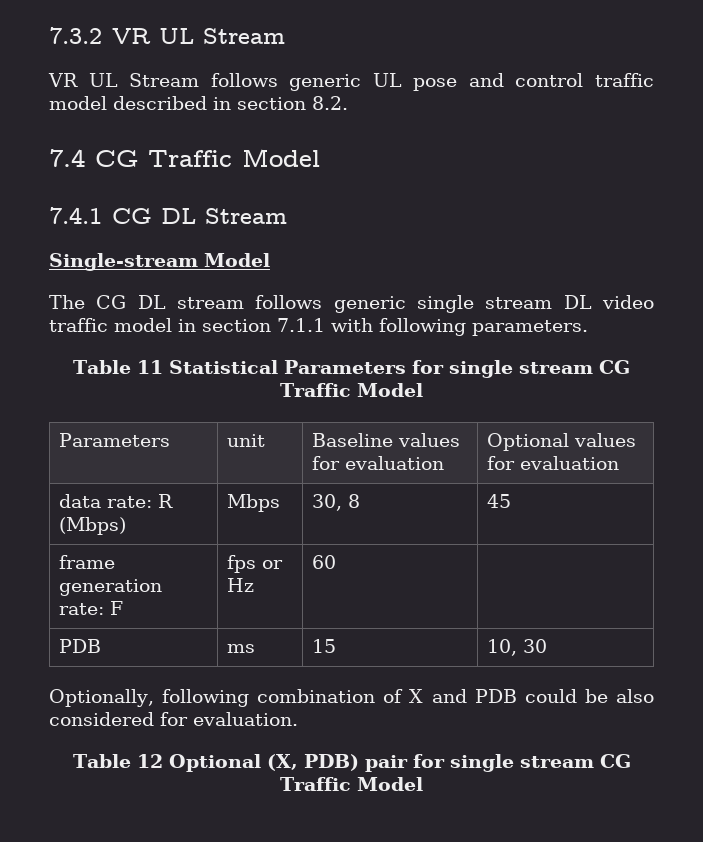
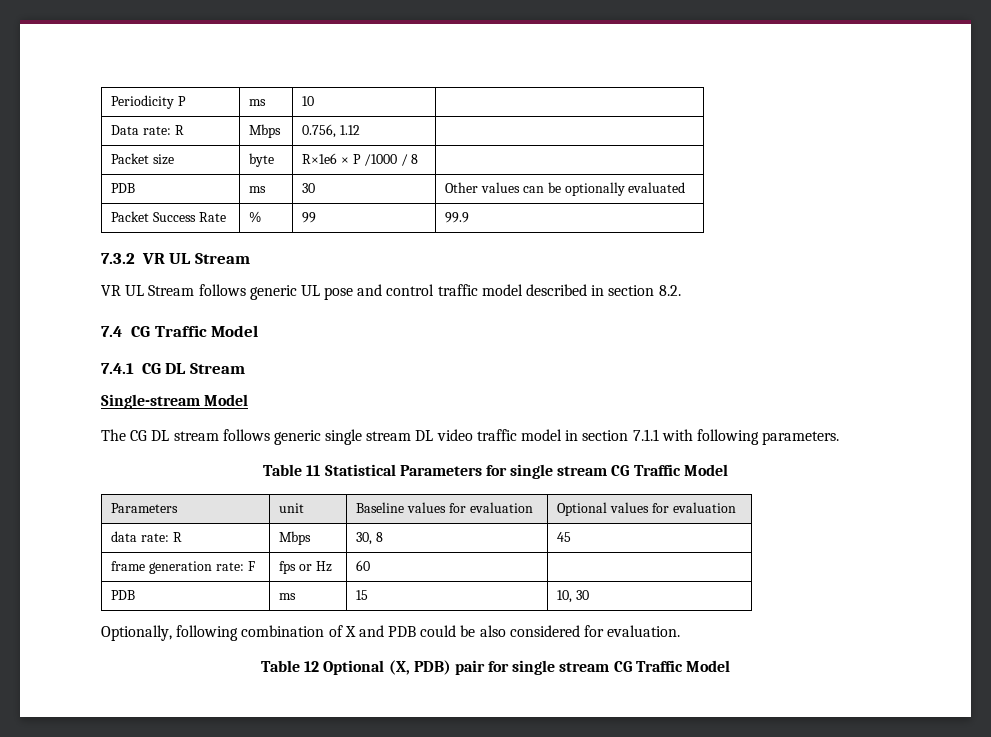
(49, 35) none -> [111,95,187,109] [249,99,267,106] [302,96,315,106] [111,125,184,135] [249,124,282,138] [302,124,361,138] [111,153,175,165] [249,153,275,167] [302,153,419,166] [111,183,136,193] [249,186,267,193] [302,183,316,193] [445,182,686,196] [111,211,226,222] [249,211,262,223] [302,212,317,223] [445,212,470,223] Periodicity P | ms | 10 | // Data rate: R | Mbps | 0.756, 1.12 | // Packet size | byte | R×1e6 × P /1000 / 8 | // PDB | ms | 30 | Other values can be optionally evaluated // Packet Success Rate | % | 99 | 99.9 //
[59,517,127,535] (Mbps) -> (182, 537) none

